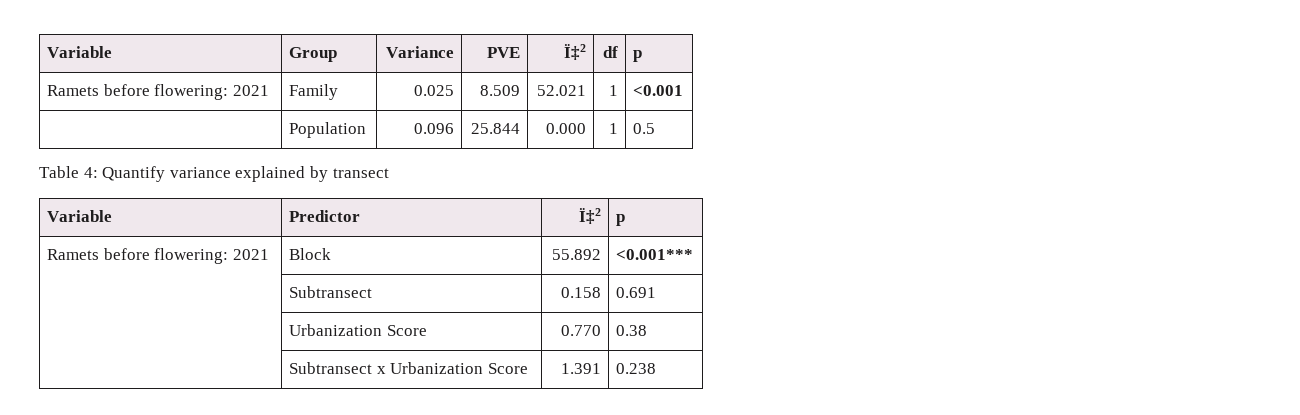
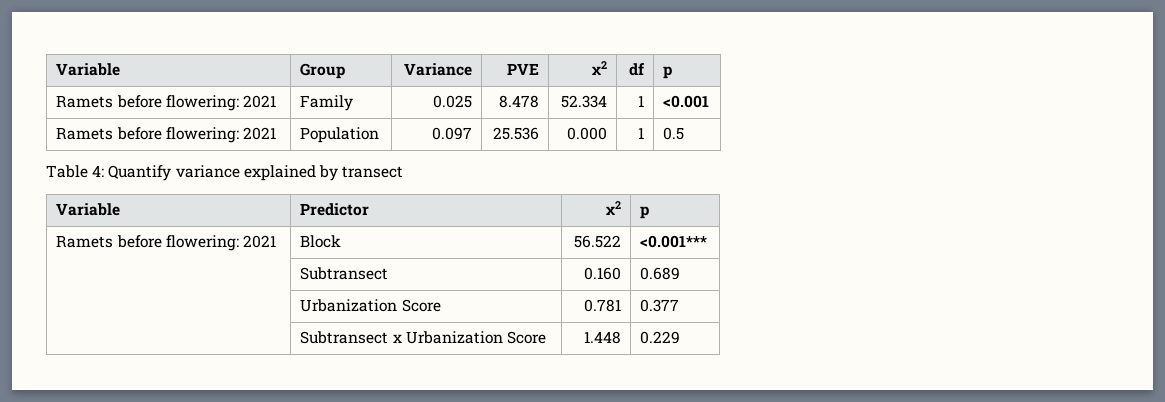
[563,44,586,60] Ï‡2 -> [591,61,607,75] χ2
[479,85,520,96] [536,85,586,96] 8.509 | 52.021 -> [498,95,539,108] [560,95,607,108] 8.478 | 52.334
(684, 90) none -> [56,127,276,143] Ramets before flowering: 2021
[413,123,454,134] [470,123,520,134] 0.096 | 25.844 -> [431,127,472,140] [492,127,539,140] 0.097 | 25.536
[578,208,601,224] Ï‡2 -> [605,201,621,215] χ2
[551,249,601,260] 55.892 -> [573,235,621,248] 56.522
[560,287,601,298] [616,287,657,298] [289,324,427,336] [560,325,601,336] [616,325,648,336] 0.158 | 0.691 // | Urbanization Score | 0.770 | 0.38 -> [583,267,621,280] [640,267,681,280] [300,299,441,312] [583,299,621,312] [640,299,680,312] 0.160 | 0.689 // | Urbanization Score | 0.781 | 0.377
[560,363,601,374] [616,363,657,374] 1.391 | 0.238 -> [583,331,621,344] [640,331,681,344] 1.448 | 0.229

